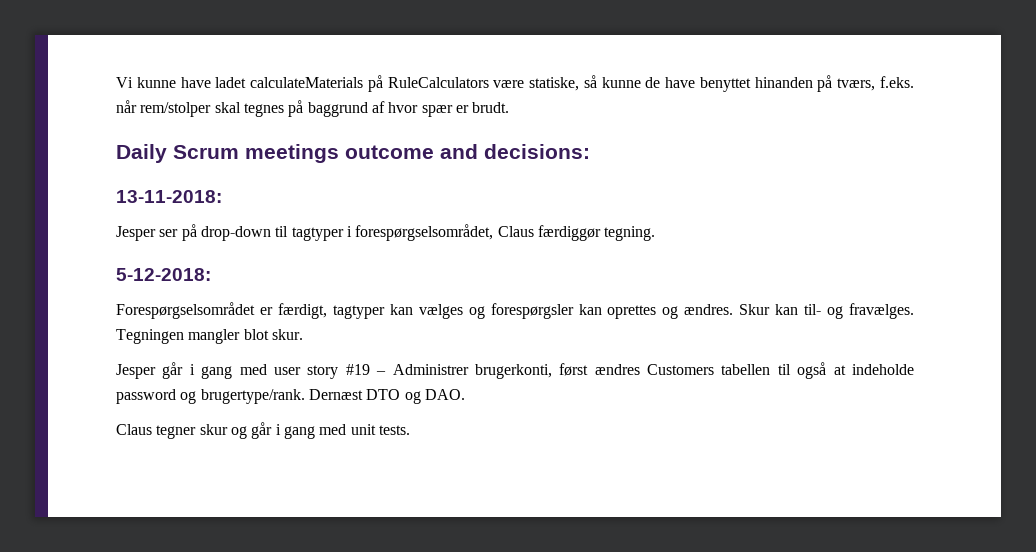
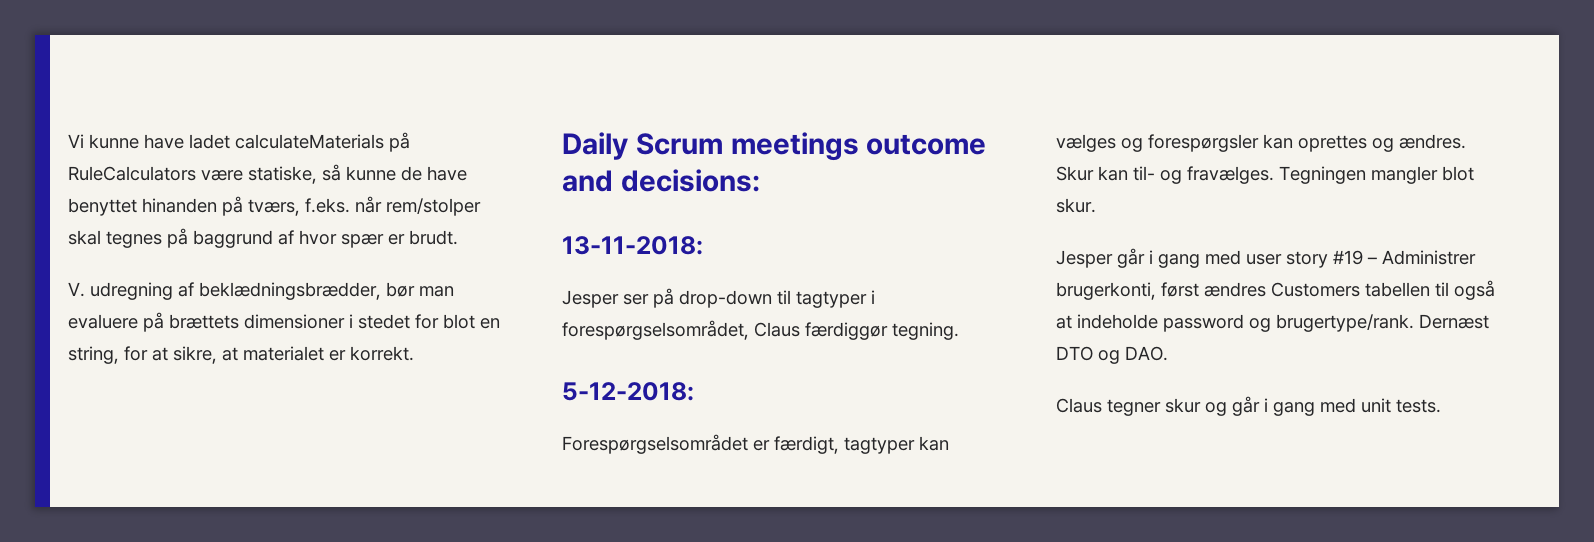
(510, 107) none -> [68,282,454,300] [68,312,500,332] [68,346,414,364] // V. udregning af beklædningsbrædder, bør man evaluere på brættets dimensioner i stedet for blot en string, for at sikre, at materialet er korrekt.

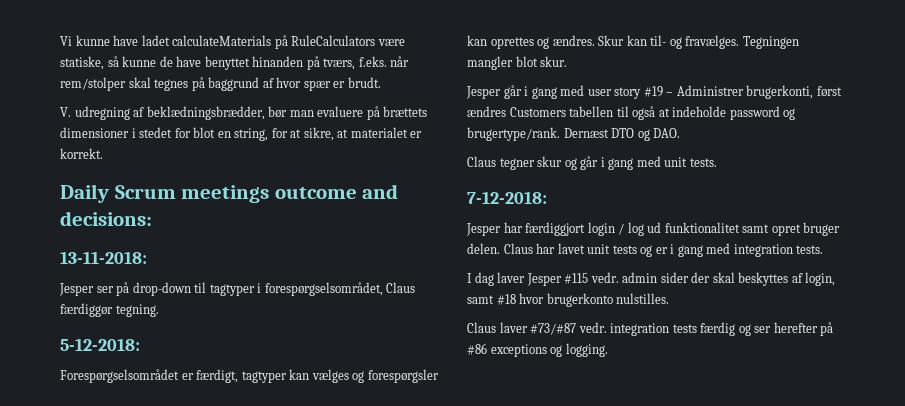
(1441, 406) none -> [467,191,547,204] [466,222,841,236] [467,243,824,257] [467,272,836,286] [467,293,670,307] [467,322,834,336] [467,343,608,357] // 7-12-2018: // Jesper har færdiggjort login / log ud funktionalitet samt opret bruger delen. Claus har lavet unit tests og er i gang med integration tests. // I dag laver Jesper #115 vedr. admin sider der skal beskyttes af login, samt #18 hvor brugerkonto nulstilles. // Claus laver #73/#87 vedr. integration tests færdig og ser herefter på #86 exceptions og logging.

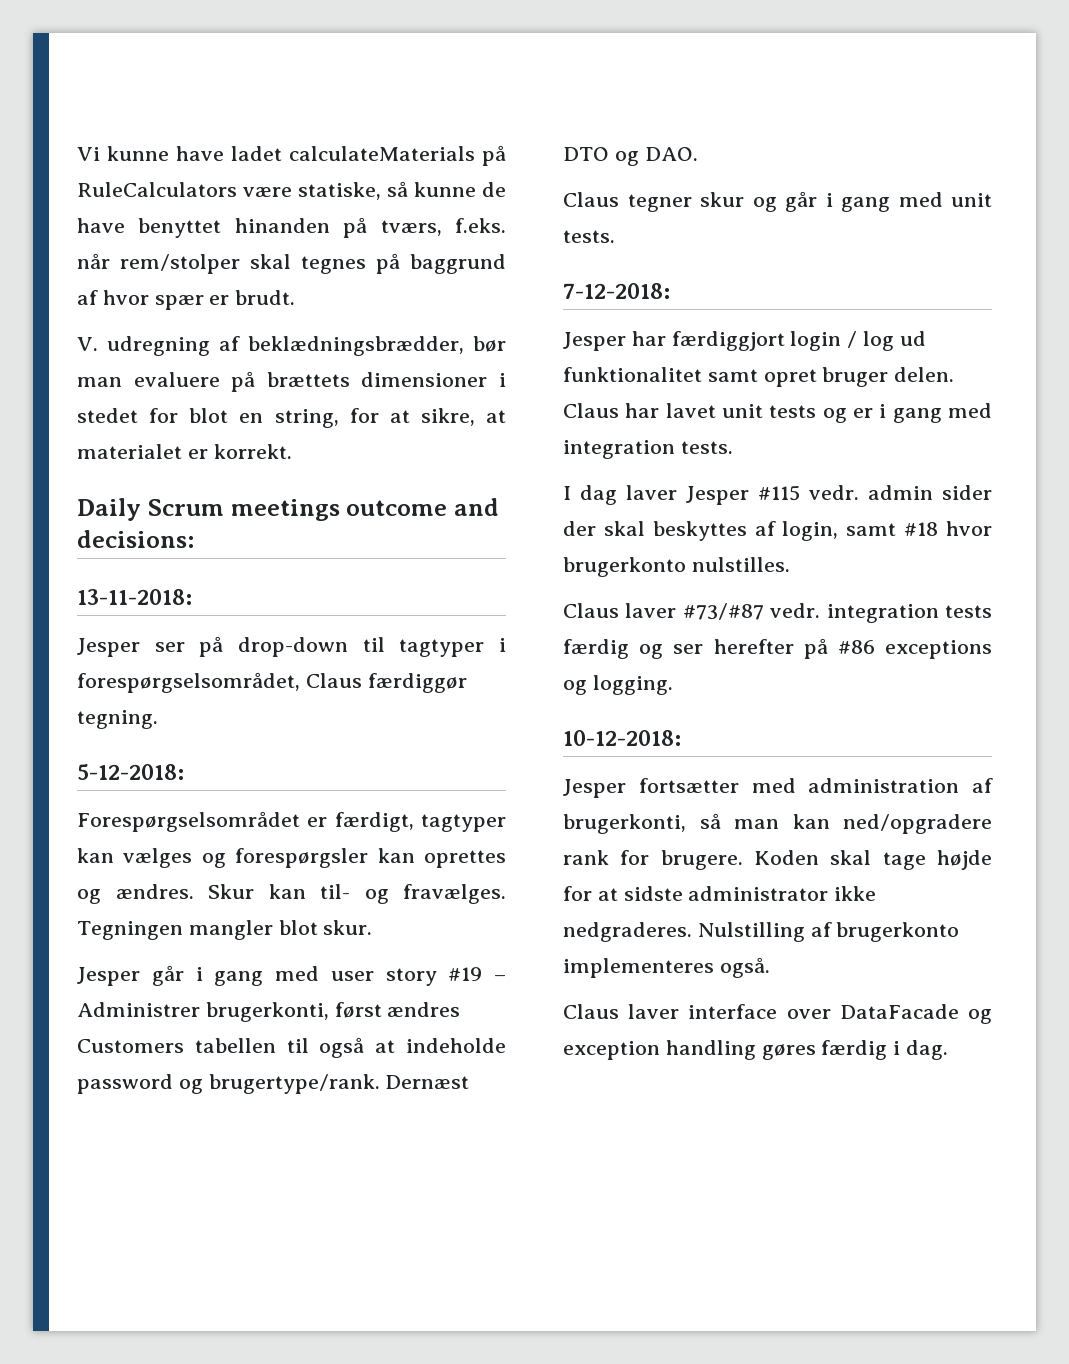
(608, 350) none -> [563,730,681,746] [563,778,993,798] [563,813,992,834] [563,850,992,870] [563,886,877,901] [563,922,960,942] [563,957,770,978] [563,1004,992,1024] [563,1040,949,1060] // 10-12-2018: // Jesper fortsætter med administration af brugerkonti, så man kan ned/opgradere rank for brugere. Koden skal tage højde for at sidste administrator ikke nedgraderes. Nulstilling af brugerkonto implementeres også. // Claus laver interface over DataFacade og exception handling gøres færdig i dag.

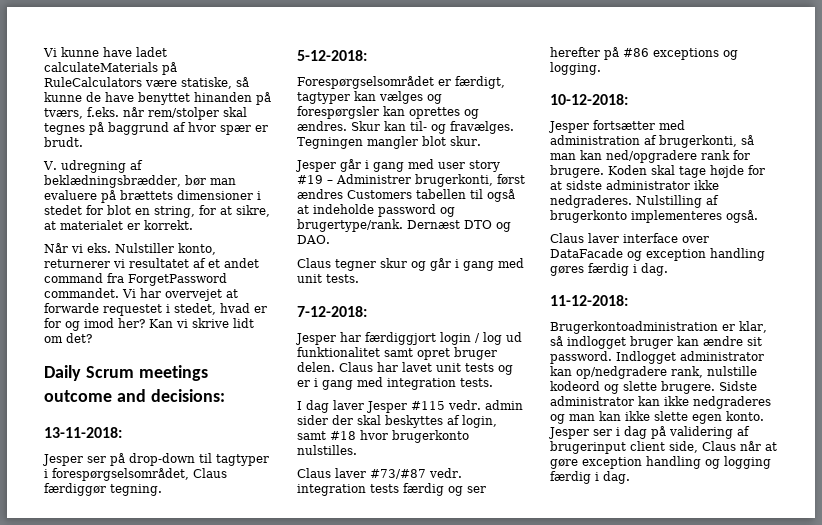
(292, 451) none -> [44,243,216,255] [44,258,259,268] [44,273,227,286] [44,288,238,301] [44,303,267,316] [44,318,254,331] [44,333,92,343] // Når vi eks. Nulstiller konto, returnerer vi resultatet af et andet command fra ForgetPassword commandet. Vi har overvejet at forwarde requestet i stedet, hvad er for og imod her? Kan vi skrive lidt om det?
(949, 1050) none -> [550,295,628,306] [550,321,767,334] [550,336,762,349] [550,351,764,364] [550,366,757,379] [550,381,757,394] [550,396,771,409] [550,411,764,424] [548,426,750,439] [550,441,777,454] [550,456,771,469] [550,471,630,484] // 11-12-2018: // Brugerkontoadministration er klar, så indlogget bruger kan ændre sit password. Indlogget administrator kan op/nedgradere rank, nulstille kodeord og slette brugere. Sidste administrator kan ikke nedgraderes og man kan ikke slette egen konto. Jesper ser i dag på validering af brugerinput client side, Claus når at gøre exception handling og logging færdig i dag.

